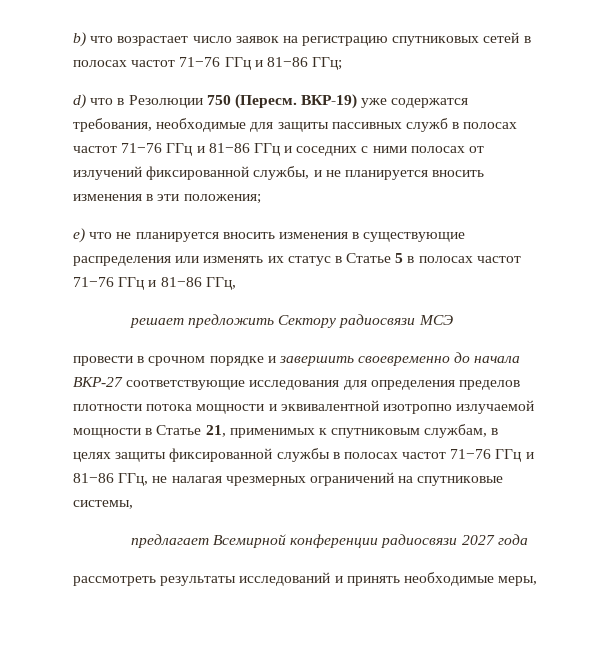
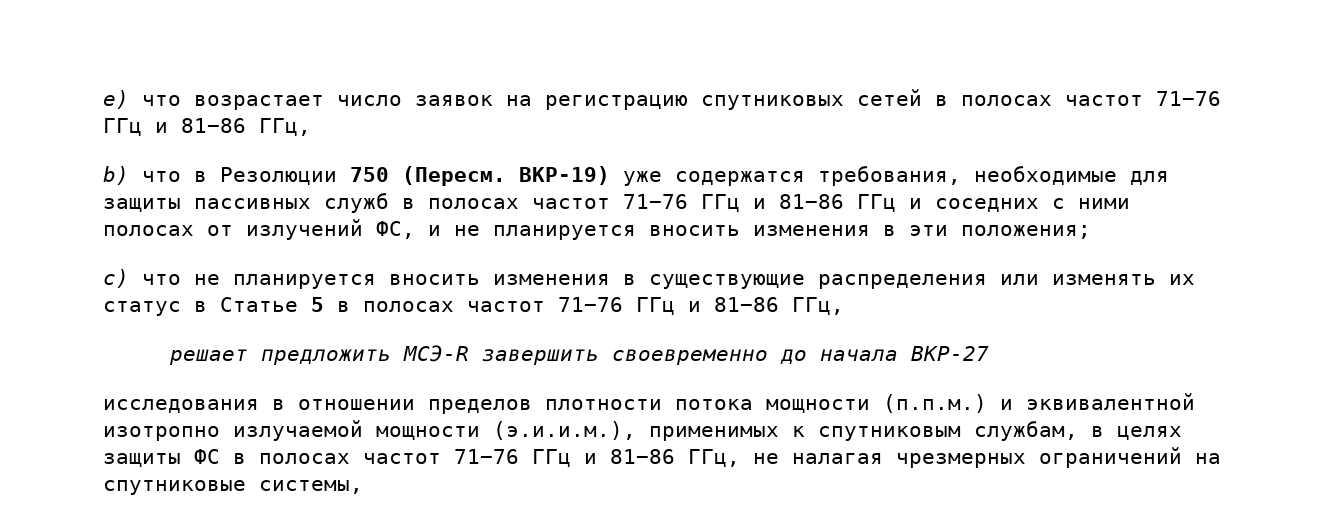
[73,32,86,47] b) -> [103,90,129,109] e)
[312,57,343,70] [73,94,86,109] ГГц; // d) -> [259,118,311,136] [103,166,129,185] ГГц, // b)
[146,166,310,180] фиксированной службы, -> [376,221,415,239] ФС,
[73,228,85,243] e) -> [103,269,129,288] c)
[278,314,453,328] [73,356,276,366] Сектору радиосвязи МСЭ // провести в срочном порядке и -> [402,345,469,362] МСЭ-R
[126,380,455,390] соответствующие исследования для определения -> [103,399,415,413] // исследования в отношении
(265, 409) none -> [883,394,987,413] (п.п.м.)
[145,425,226,437] в Статье 21, -> [493,421,636,440] (э.и.и.м.),
[169,448,330,462] фиксированной службы -> [194,449,220,464] ФС
[130,534,528,548] [73,572,538,586] // предлагает Всемирной конференции радиосвязи 2027 года // рассмотреть результаты исследований и принять необходимые меры, -> (363, 487) none

